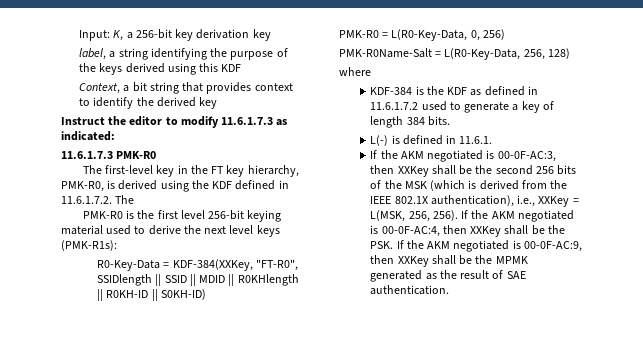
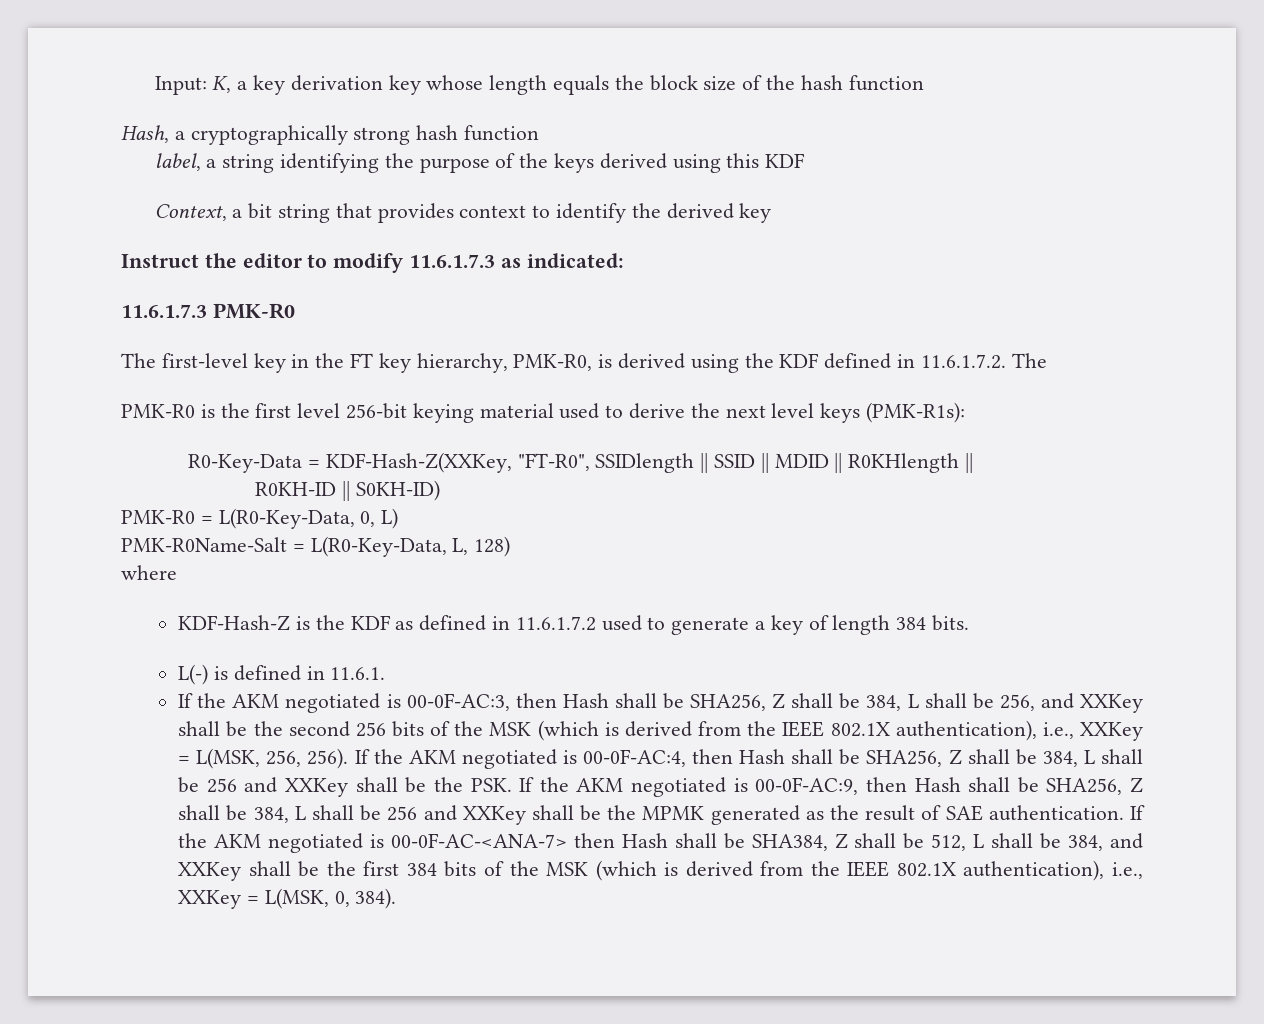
[135,29,172,39] 256-bit -> (248, 85) none
(271, 35) none -> [426,75,924,95] [121,125,540,145] whose length equals the block size of the hash function // Hash, a cryptographically strong hash function
[172,259,253,271] KDF-384(XXKey, -> [325,452,512,473] KDF-Hash-Z(XXKey,
(104, 295) none -> (973, 463) //
[482,29,505,40] 256) -> [381,508,399,529] L)
[523,49,545,60] 256, -> [452,538,469,555] L,
[370,87,413,95] KDF-384 -> [178,615,291,631] KDF-Hash-Z
(395, 169) none -> [562,693,1074,711] Hash shall be SHA256, Z shall be 384, L shall be 256, and
(467, 229) none -> [739,749,1143,767] [178,777,278,793] Hash shall be SHA256, Z shall be 384, L shall be 256 and
(395, 259) none -> [914,777,1143,795] [178,805,457,823] Hash shall be SHA256, Z shall be 384, L shall be 256 and
(450, 290) none -> [1129,805,1145,820] [178,833,1143,853] [178,860,1143,881] [178,888,397,909] If the AKM negotiated is 00-0F-AC-<ANA-7> then Hash shall be SHA384, Z shall be 512, L shall be 384, and XXKey shall be the first 384 bits of the MSK (which is derived from the IEEE 802.1X authentication), i.e., XXKey = L(MSK, 0, 384).

